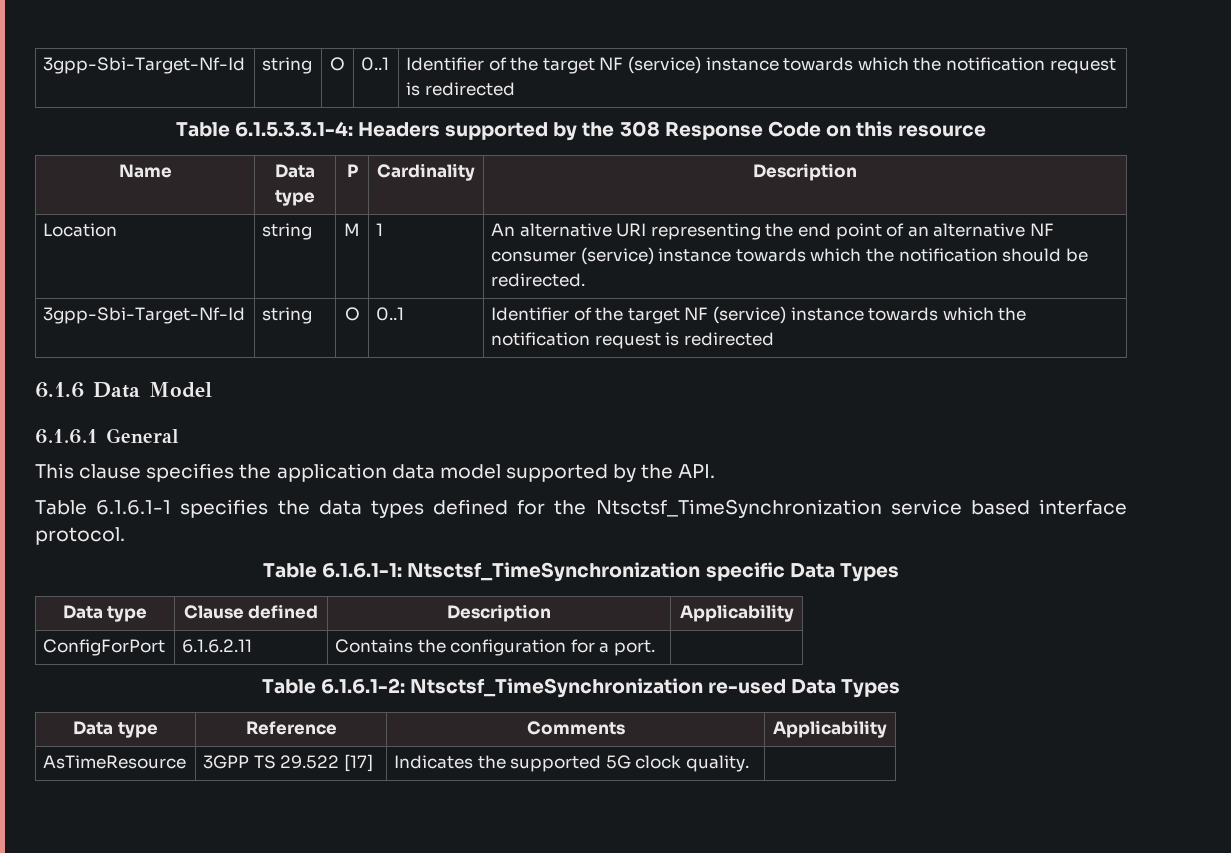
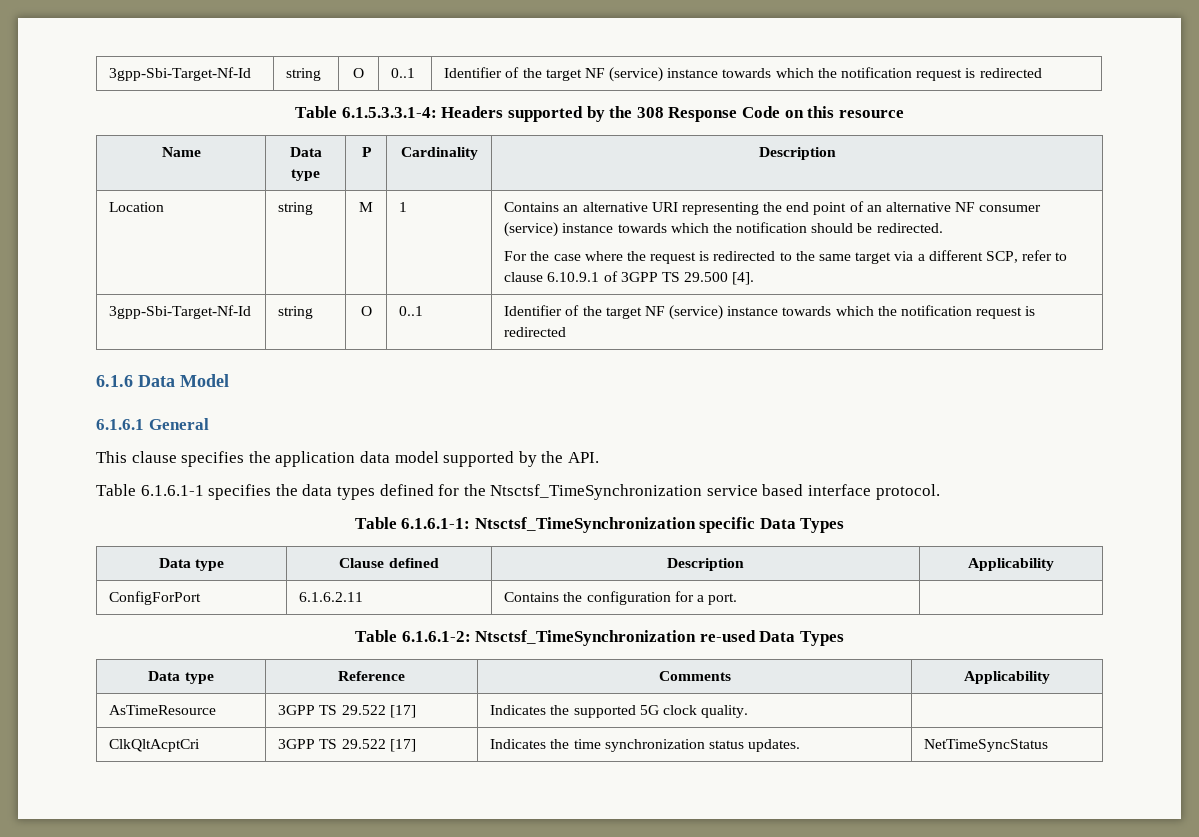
[491,223,516,236] An -> [504,202,579,212] Contains an
(586, 280) none -> [504,250,1068,264] [504,271,755,285] // For the case where the request is redirected to the same target via a different SCP, refer to clause 6.10.9.1 of 3GPP TS 29.500 [4].
(749, 763) none -> [109,739,201,752] [278,739,416,752] [490,739,801,752] [924,739,1049,752] // ClkQltAcptCri | 3GPP TS 29.522 [17] | Indicates the time synchronization status updates. | NetTimeSyncStatus

